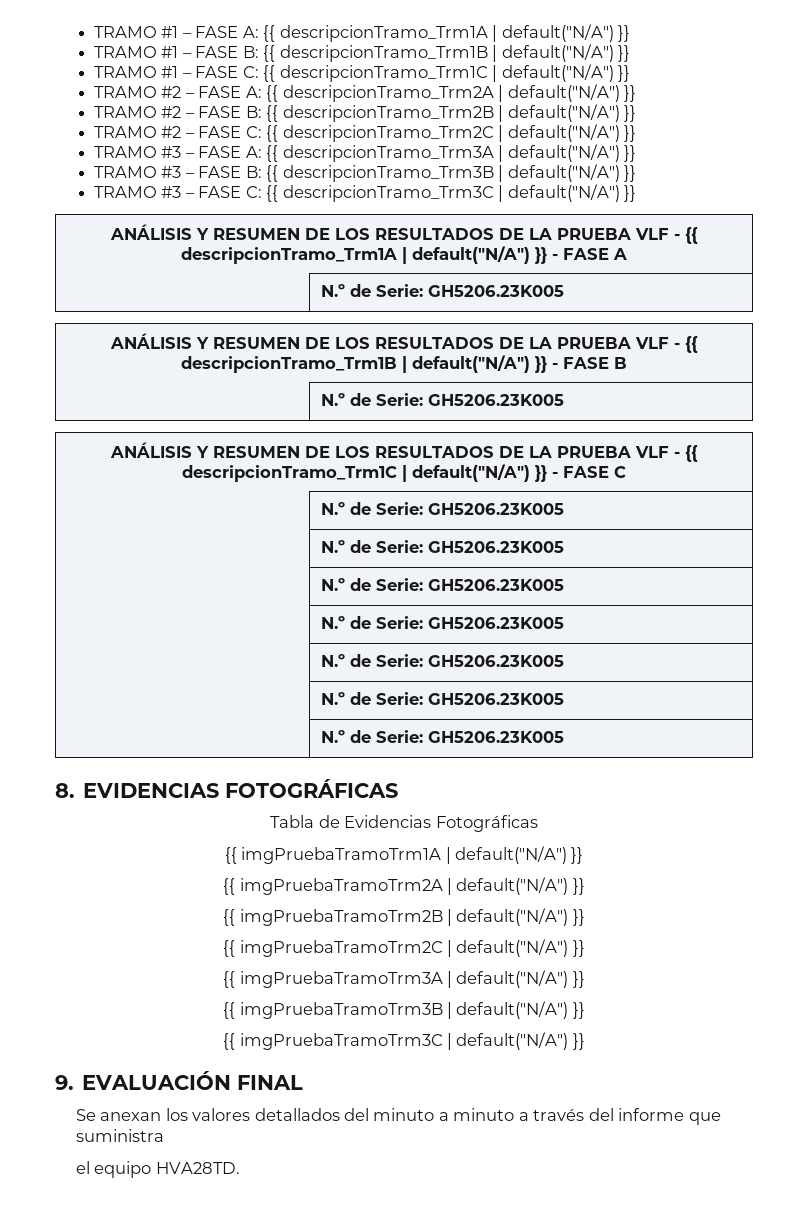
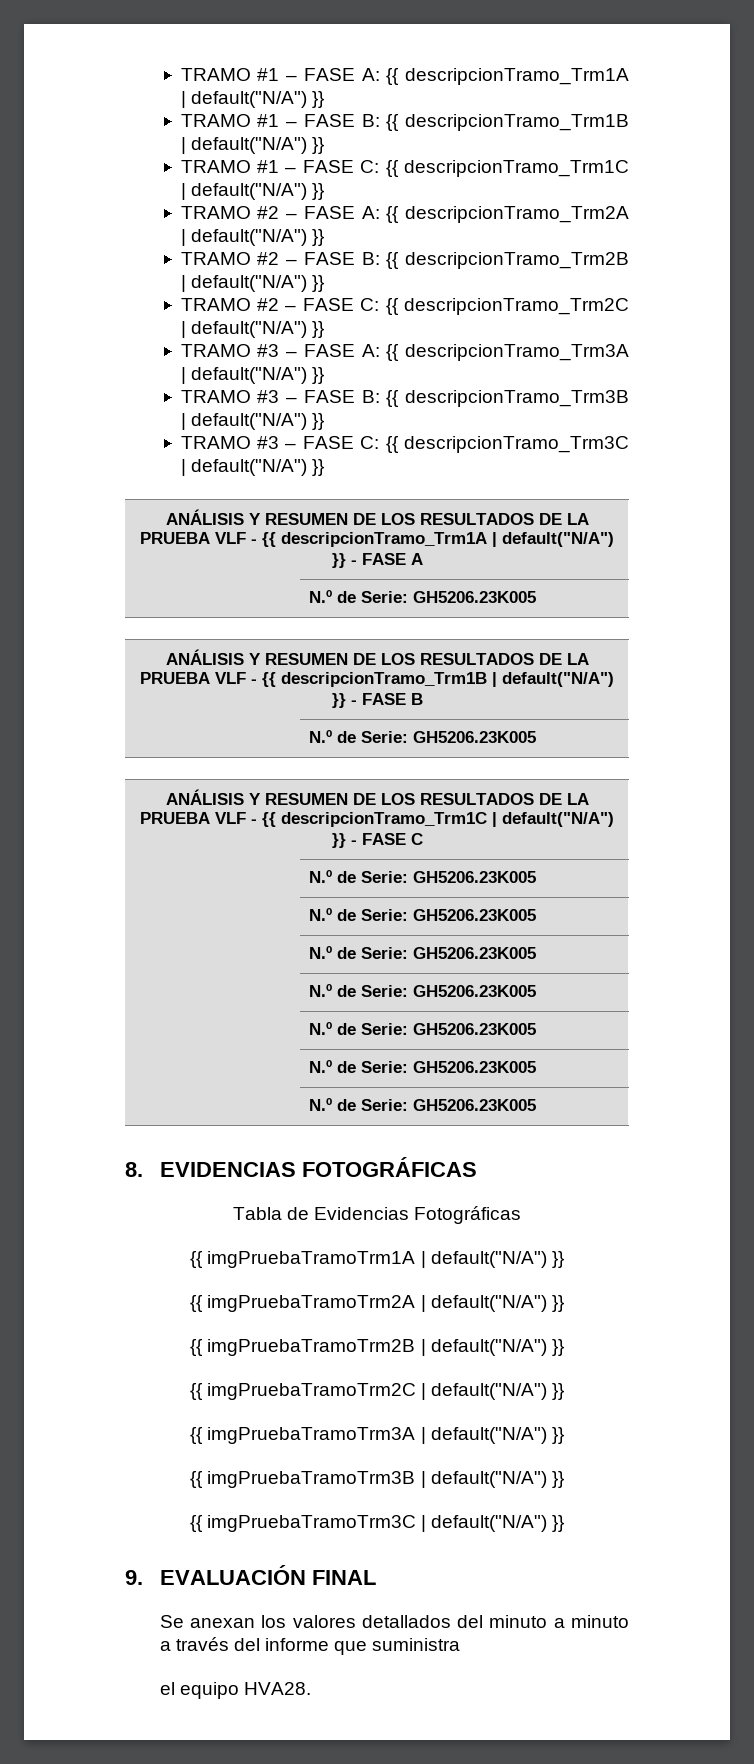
[155,1162,240,1174] HVA28TD. -> [244,1682,312,1695] HVA28.

